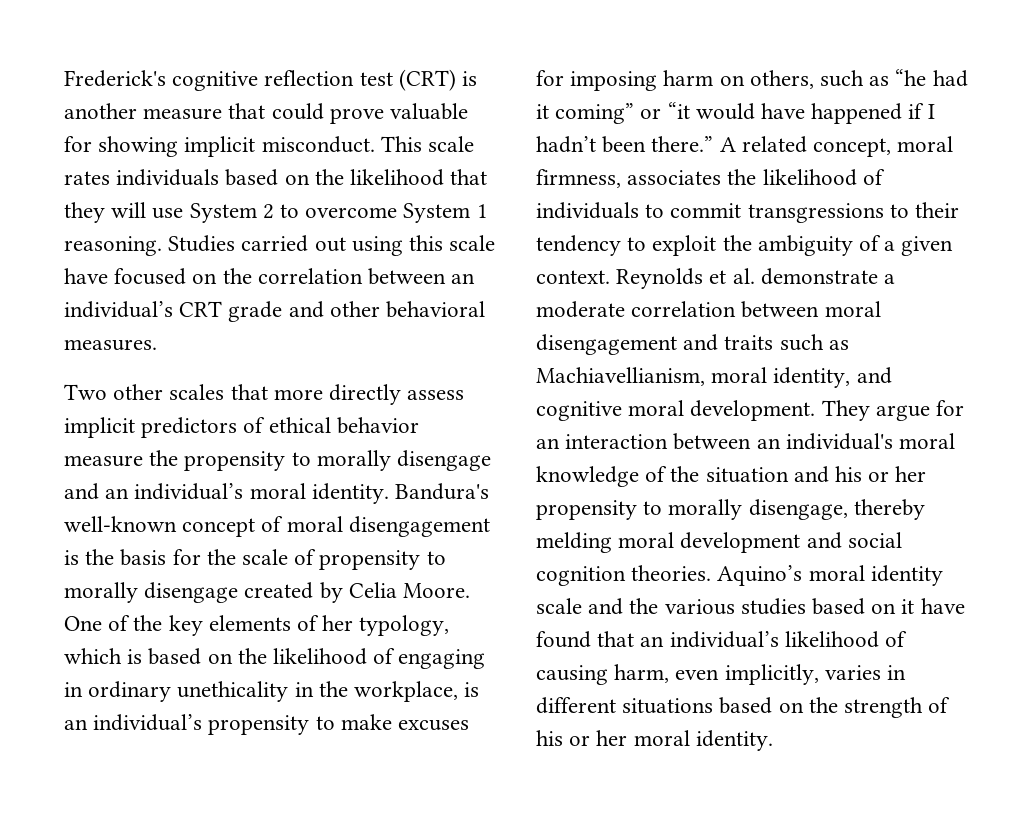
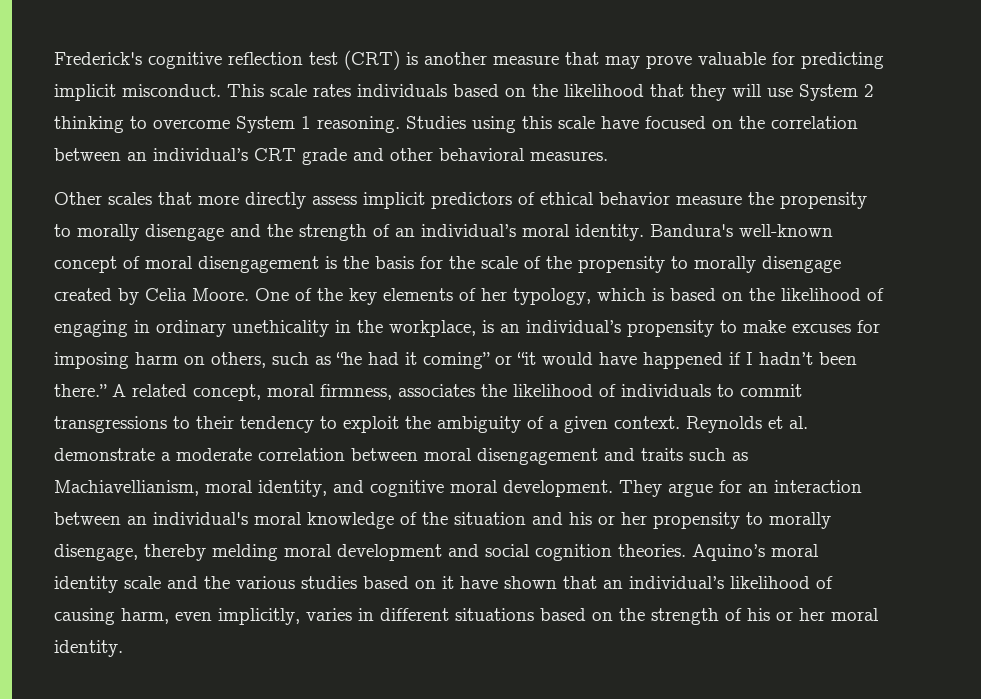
[271,103,324,120] could -> [605,56,640,69] may
[98,136,179,157] showing -> [801,52,884,69] predicting
(274, 211) none -> [54,116,124,133] thinking
[241,235,346,252] carried out -> (466, 122) none
[64,384,164,400] Two other -> [54,192,102,205] Other
(99, 491) none -> [267,224,390,241] the strength of
(317, 557) none -> [546,256,572,269] the
[536,631,591,648] found -> [504,576,557,589] shown

